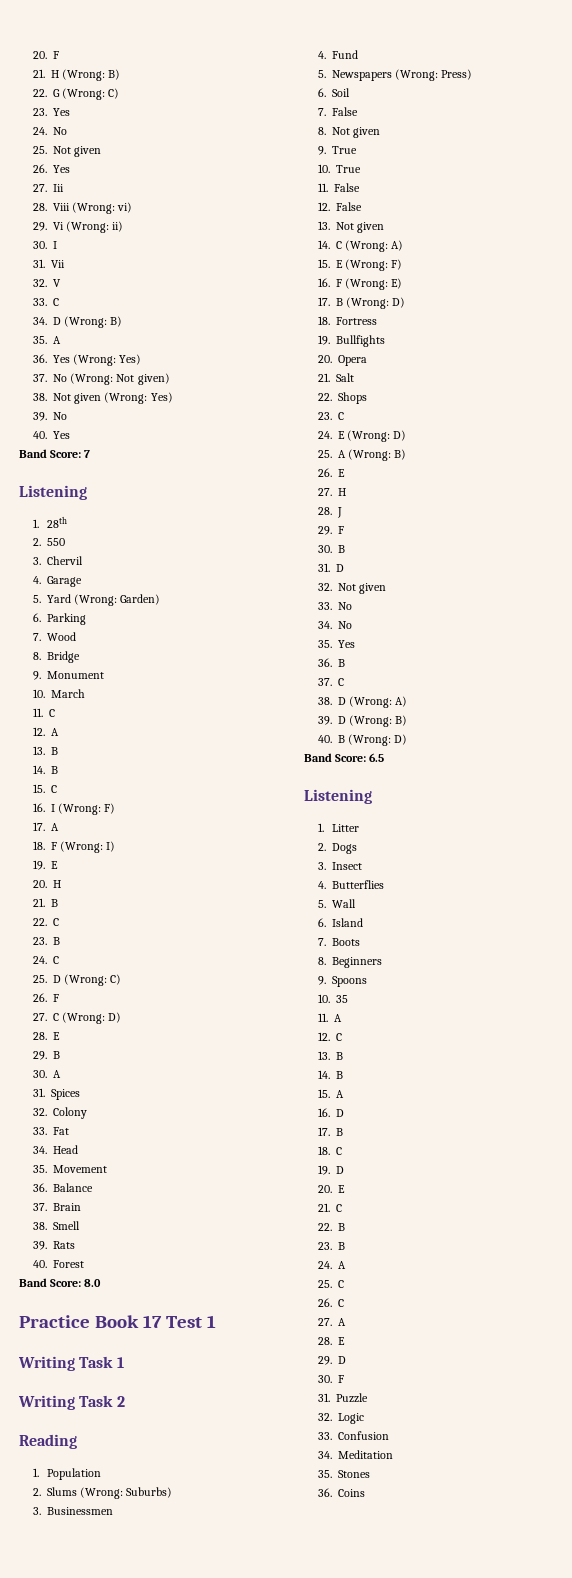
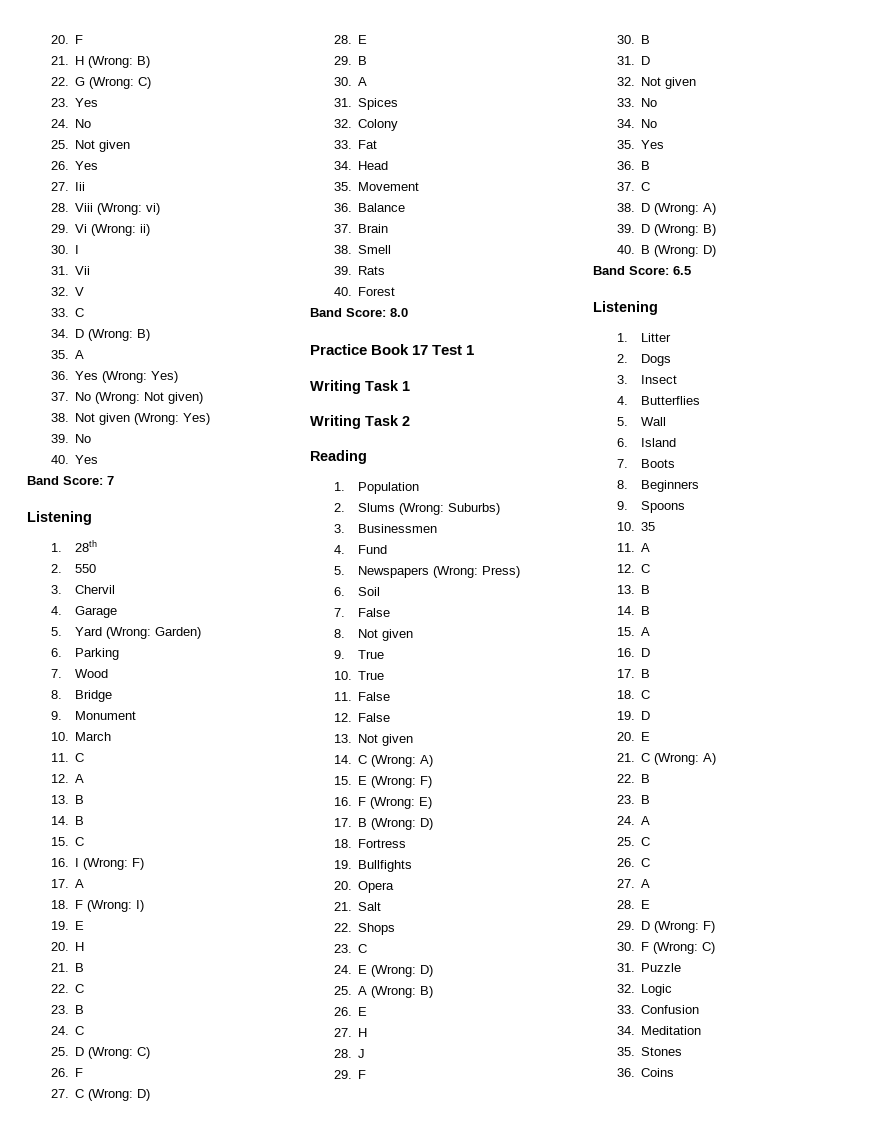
(342, 1208) none -> [654,753,717,765] (Wrong: A)
(346, 1360) none -> [654,921,716,933] (Wrong: F)
(344, 1379) none -> [653,942,716,954] (Wrong: C)

